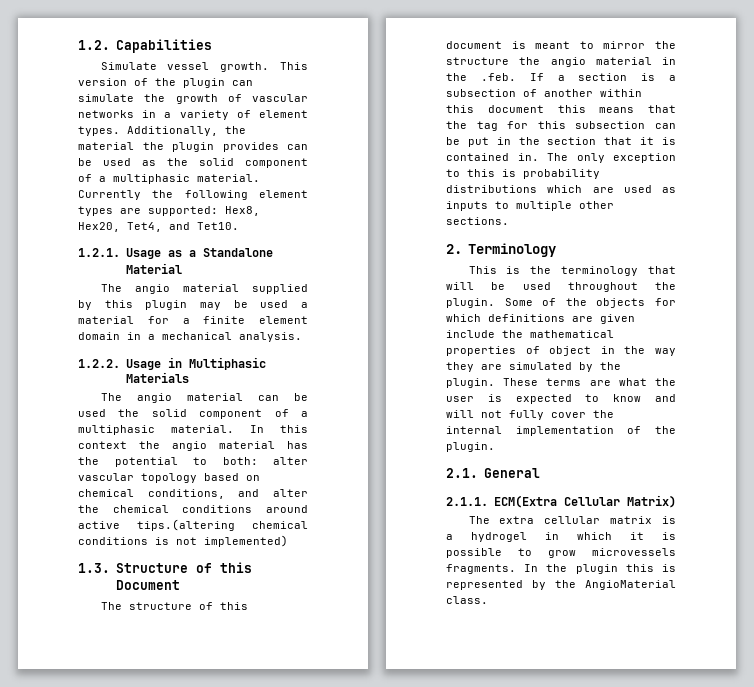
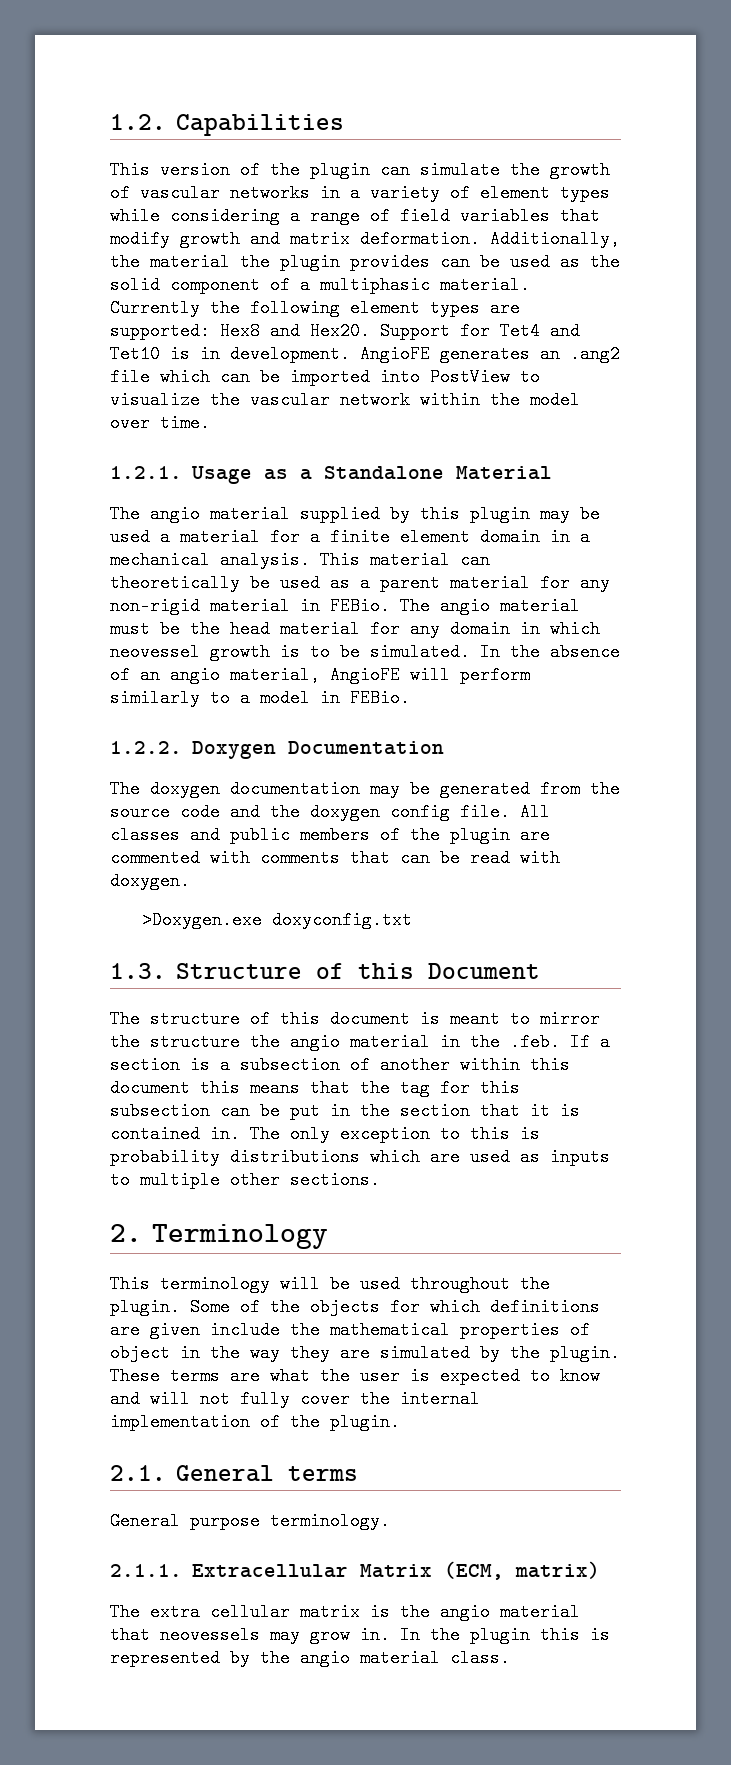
[100,62,270,72] Simulate vessel growth. -> (344, 125) none
[78,126,120,136] types. -> [560,184,610,202] [110,207,600,225] [110,230,480,248] types while considering a range of field variables that modify growth and matrix deformation.
[225,206,260,216] [78,222,239,232] Hex8, Hex20, Tet4, and Tet10. -> [220,322,580,340] [110,345,620,363] [110,368,540,386] [110,391,580,409] [110,414,210,432] Hex8 and Hex20. Support for Tet4 and Tet10 is in development. AngioFE generates an .ang2 file which can be imported into PostView to visualize the vascular network within the model over time.
[78,357,266,370] [125,372,189,383] [100,393,308,403] [78,409,308,419] [78,425,308,435] [78,441,308,451] [78,457,308,467] [78,473,260,483] [78,489,308,499] [78,505,308,513] [78,519,308,531] [78,535,288,547] // 1.2.2. Usage in Multiphasic Materials // The angio material can be used the solid component of a multiphasic material. In this context the angio material has the potential to both: alter vascular topology based on chemical conditions, and alter the chemical conditions around active tips.(altering chemical conditions is not implemented) -> [320,551,490,569] [110,574,610,592] [110,597,580,615] [110,620,600,638] [110,643,620,661] [110,666,530,684] [110,689,410,707] [110,741,444,759] [110,780,620,798] [110,803,550,821] [110,826,550,844] [110,849,560,867] [110,872,190,890] [141,911,412,929] This material can theoretically be used as a parent material for any non-rigid material in FEBio. The angio material must be the head material for any domain in which neovessel growth is to be simulated. In the absence of an angio material, AngioFE will perform similarly to a model in FEBio. // 1.2.2. Doxygen Documentation // The doxygen documentation may be generated from the source code and the doxygen config file. All classes and public members of the plugin are commented with comments that can be read with doxygen. // >Doxygen.exe doxyconfig.txt
[506,266,676,276] is the terminology that -> [160,1275,270,1293] terminology
[446,495,676,508] // 2.1.1. ECM(Extra Cellular Matrix) -> [287,1466,358,1481] [110,1512,390,1530] [110,1561,600,1580] terms // General purpose terminology. // 2.1.1. Extracellular Matrix (ECM, matrix)
[446,532,676,542] [446,548,676,558] [446,564,516,574] a hydrogel in which it is possible to grow microvessels fragments. -> [400,1603,580,1621] [110,1626,390,1644] the angio material that neovessels may grow in.
[585,580,676,590] AngioMaterial -> [300,1649,440,1667] angio material

